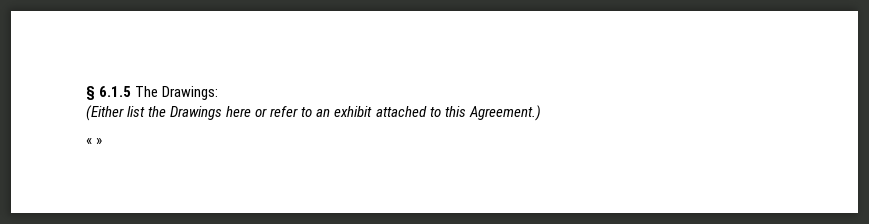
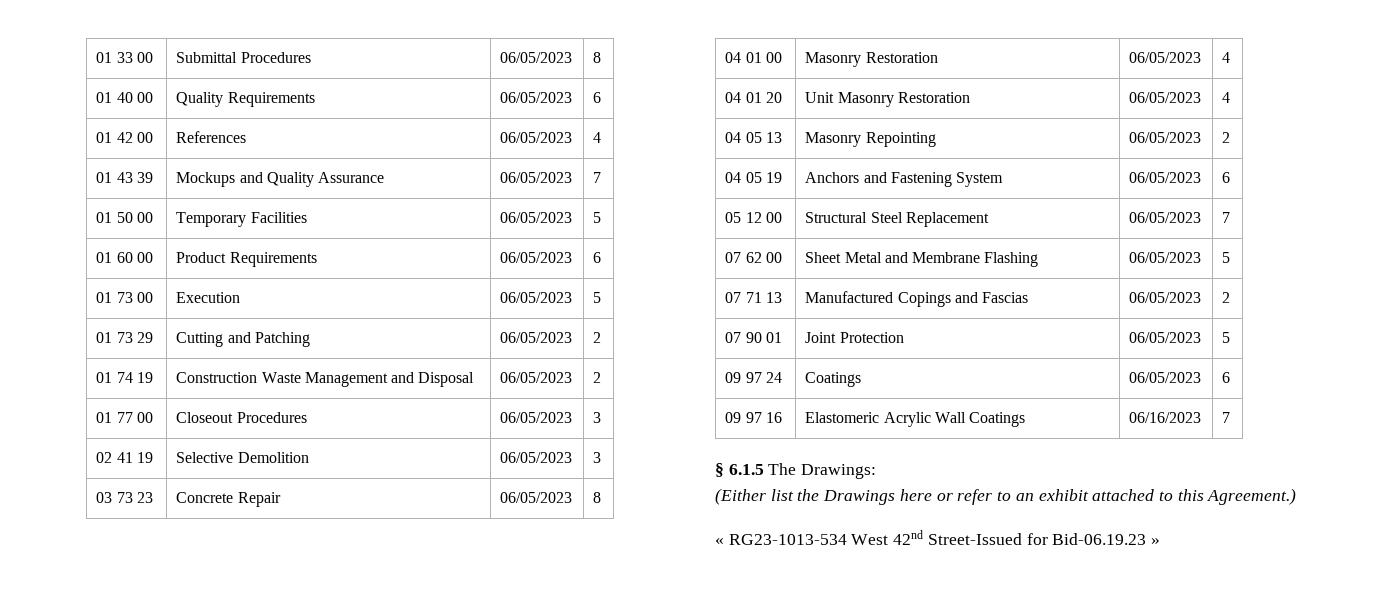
(86, 93) none -> [96,52,153,63] [176,52,311,63] [500,52,573,63] [593,52,602,63] [96,92,153,103] [176,92,315,107] [500,92,573,103] [593,92,602,103] [96,132,153,143] [176,131,247,143] [500,132,573,143] [593,132,602,143] [96,172,153,183] [176,172,385,187] [500,172,573,183] [593,172,602,183] [96,212,153,223] [176,212,307,227] [500,212,573,223] [593,212,602,223] [96,252,153,263] [176,252,317,267] [500,252,573,263] [593,252,602,263] [96,292,153,303] [176,292,241,303] [500,292,573,303] [593,292,602,303] [96,332,153,343] [176,332,310,347] [500,332,573,343] [593,332,602,343] [96,372,153,383] [176,372,475,387] [500,372,573,383] [593,372,602,383] [96,412,153,423] [176,412,307,423] [500,412,573,423] [593,412,602,423] [96,452,153,463] [176,452,309,463] [500,452,573,463] [593,452,602,463] [96,492,153,503] [176,492,281,507] [500,492,573,503] [593,492,602,503] [725,52,782,63] [805,52,938,67] [1129,52,1202,63] [1222,52,1231,63] [725,92,782,103] [805,92,970,107] [1129,92,1202,103] [1222,92,1231,103] [725,132,782,143] [805,132,936,147] [1129,132,1202,143] [1222,132,1231,143] [725,172,782,183] [805,172,1004,187] [1129,172,1202,183] [1222,172,1231,183] [725,212,782,223] [805,212,989,227] [1129,212,1202,223] [1222,212,1231,223] [725,252,782,263] [805,252,1039,267] [1129,252,1202,263] [1222,252,1231,263] [725,292,782,303] [805,291,1029,307] [1129,292,1202,303] [1222,292,1231,303] [725,332,782,343] [805,332,904,343] [1129,332,1202,343] [1222,332,1231,343] [725,372,782,383] [805,372,862,387] [1129,372,1202,383] [1222,372,1231,383] [725,412,782,423] [805,412,1026,427] [1129,412,1202,423] [1222,412,1231,423] 01 33 00 | Submittal Procedures | 06/05/2023 | 8 // 01 40 00 | Quality Requirements | 06/05/2023 | 6 // 01 42 00 | References | 06/05/2023 | 4 // 01 43 39 | Mockups and Quality Assurance | 06/05/2023 | 7 // 01 50 00 | Temporary Facilities | 06/05/2023 | 5 // 01 60 00 | Product Requirements | 06/05/2023 | 6 // 01 73 00 | Execution | 06/05/2023 | 5 // 01 73 29 | Cutting and Patching | 06/05/2023 | 2 // 01 74 19 | Construction Waste Management and Disposal | 06/05/2023 | 2 // 01 77 00 | Closeout Procedures | 06/05/2023 | 3 // 02 41 19 | Selective Demolition | 06/05/2023 | 3 // 03 73 23 | Concrete Repair | 06/05/2023 | 8 // 04 01 00 | Masonry Restoration | 06/05/2023 | 4 // 04 01 20 | Unit Masonry Restoration | 06/05/2023 | 4 // 04 05 13 | Masonry Repointing | 06/05/2023 | 2 // 04 05 19 | Anchors and Fastening System | 06/05/2023 | 6 // 05 12 00 | Structural Steel Replacement | 06/05/2023 | 7 // 07 62 00 | Sheet Metal and Membrane Flashing | 06/05/2023 | 5 // 07 71 13 | Manufactured Copings and Fascias | 06/05/2023 | 2 // 07 90 01 | Joint Protection | 06/05/2023 | 5 // 09 97 24 | Coatings | 06/05/2023 | 6 // 09 97 16 | Elastomeric Acrylic Wall Coatings | 06/16/2023 | 7 //
(92, 141) none -> [728,530,1147,545] RG23-1013-534 West 42nd Street-Issued for Bid-06.19.23

